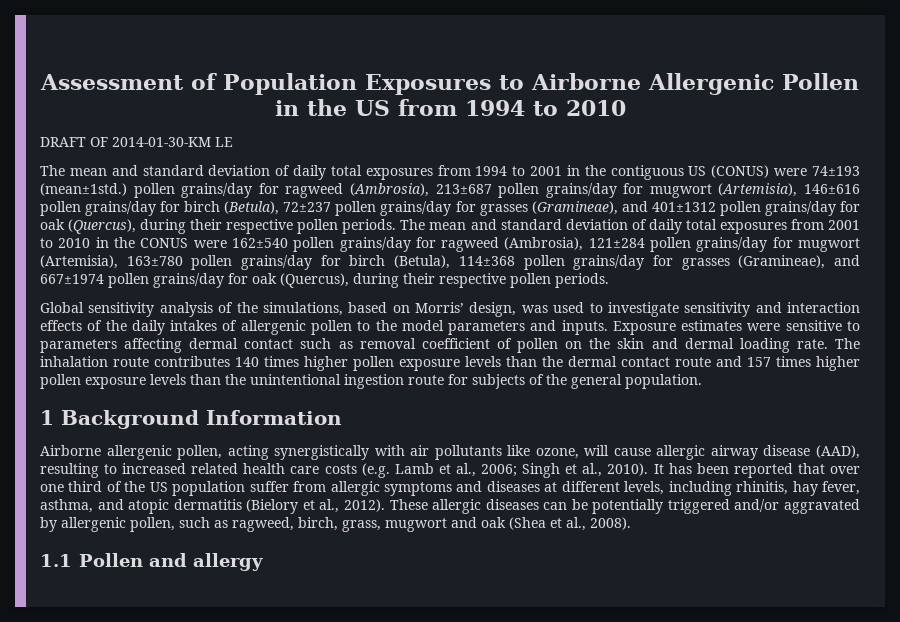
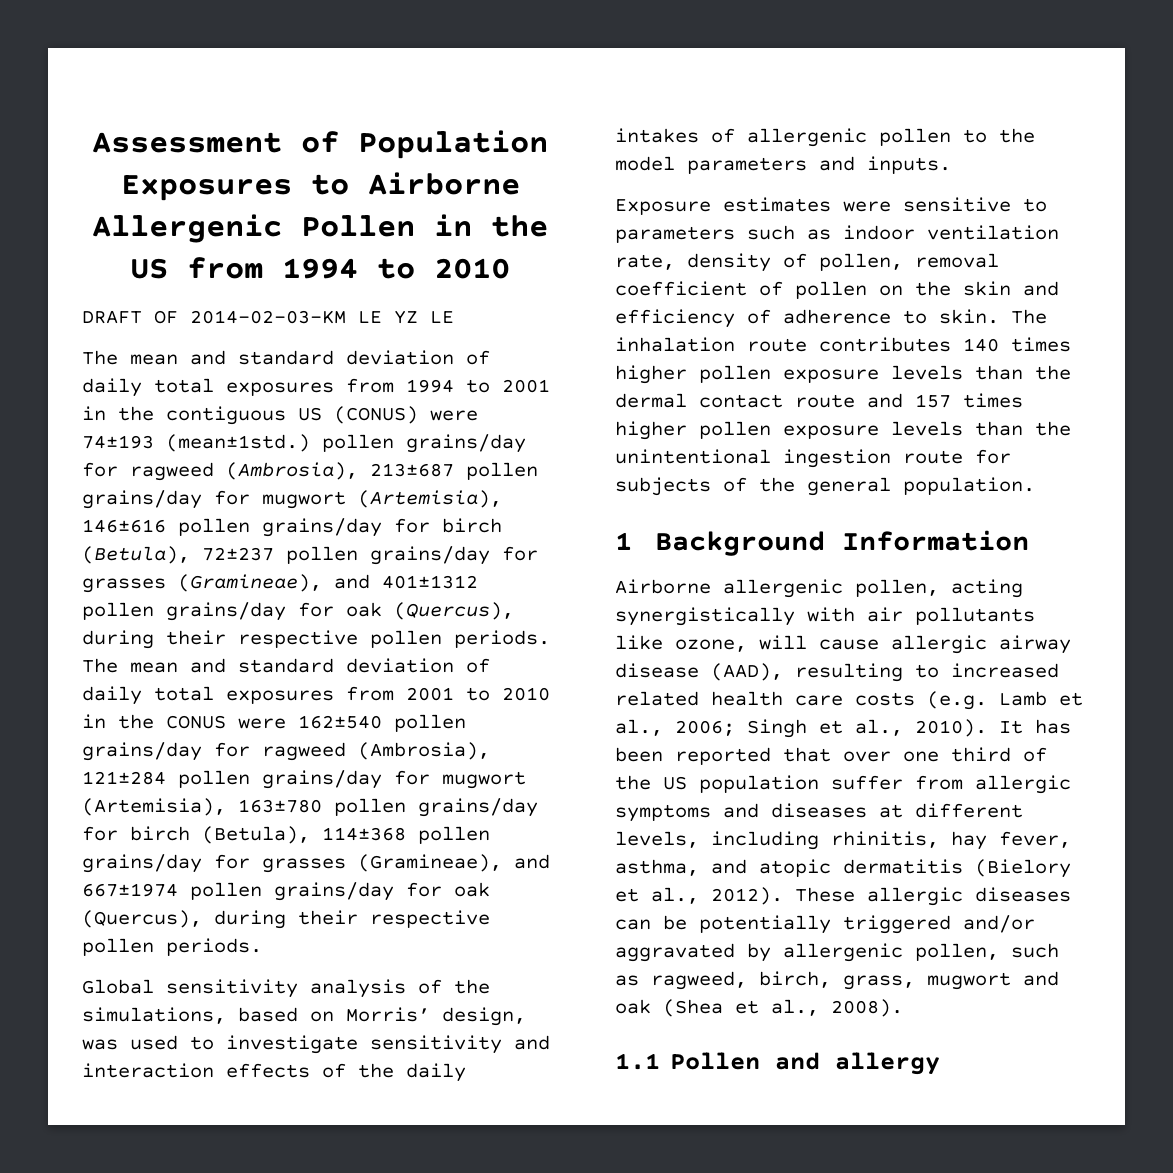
[112,137,211,147] 2014-01-30-KM -> [190,310,418,324] 2014-02-03-KM LE YZ
(608, 327) none -> (951, 165) //
[124,338,353,353] affecting dermal contact such as -> [747,225,1059,240] [615,253,903,272] such as indoor ventilation rate, density of pollen,
[684,338,828,353] dermal loading rate. -> [615,309,999,328] efficiency of adherence to skin.

